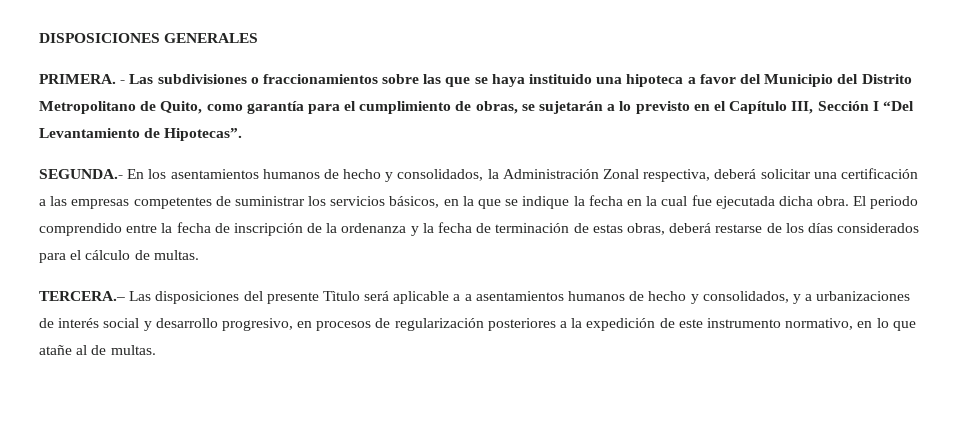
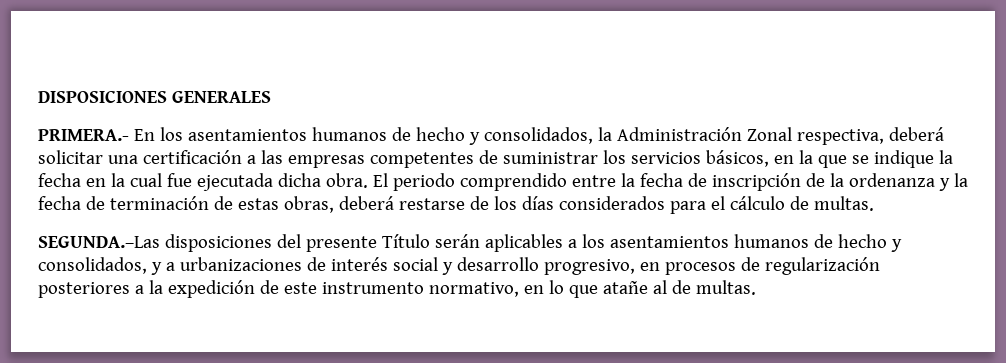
[39,74,912,87] [39,101,914,114] [39,128,243,141] [39,169,123,179] PRIMERA. - Las subdivisiones o fraccionamientos sobre las que se haya instituido una hipoteca a favor del Municipio del Distrito Metropolitano de Quito, como garantía para el cumplimiento de obras, se sujetarán a lo previsto en el Capítulo III, Sección I “Del Levantamiento de Hipotecas”. // SEGUNDA.- -> [38,129,129,141] PRIMERA.-
[39,291,152,301] TERCERA.– Las -> [38,236,160,248] SEGUNDA.–Las
[322,291,472,304] Tìtulo será aplicable a a -> [381,234,605,252] Título serán aplicables a los

